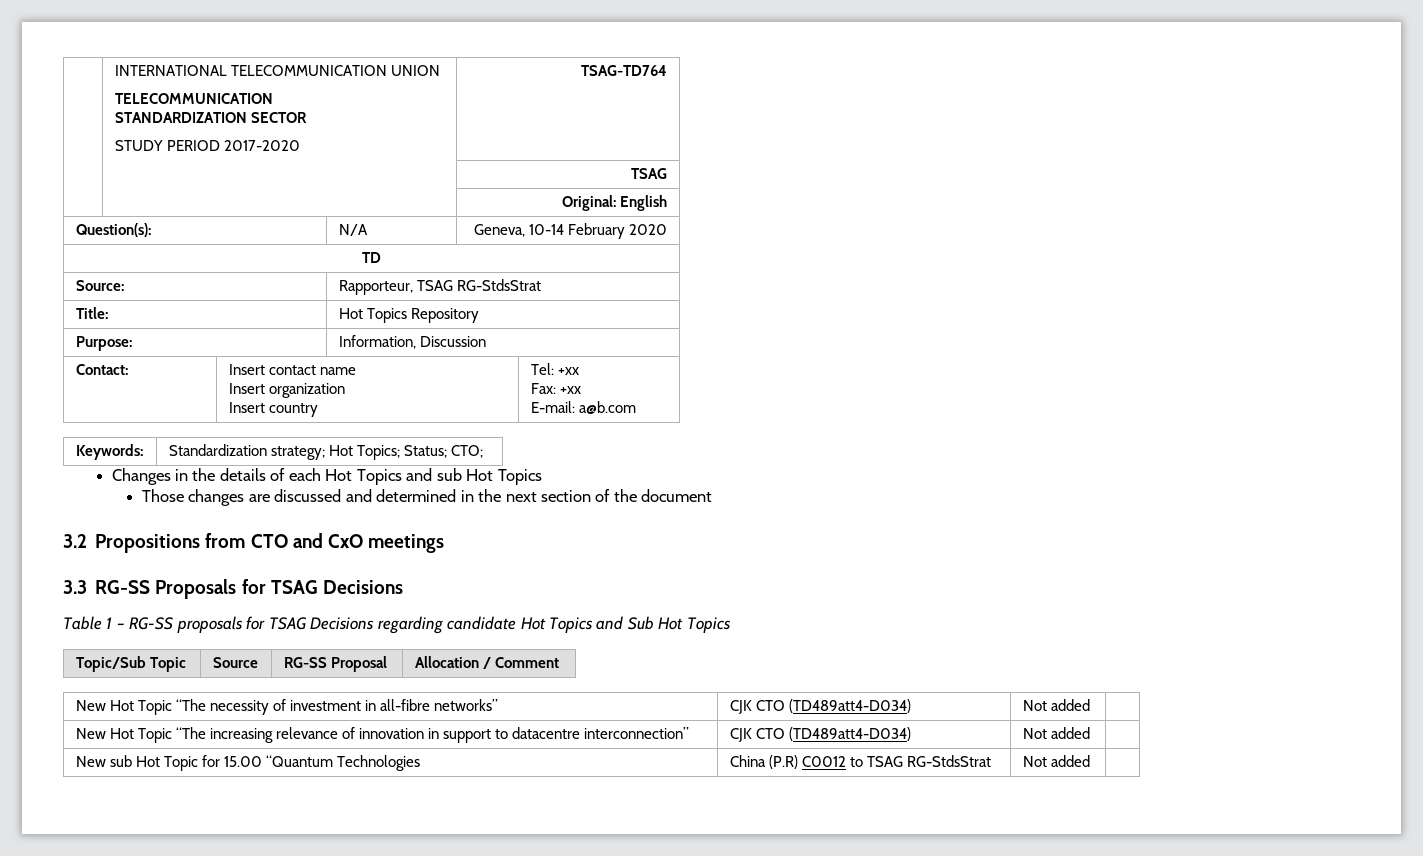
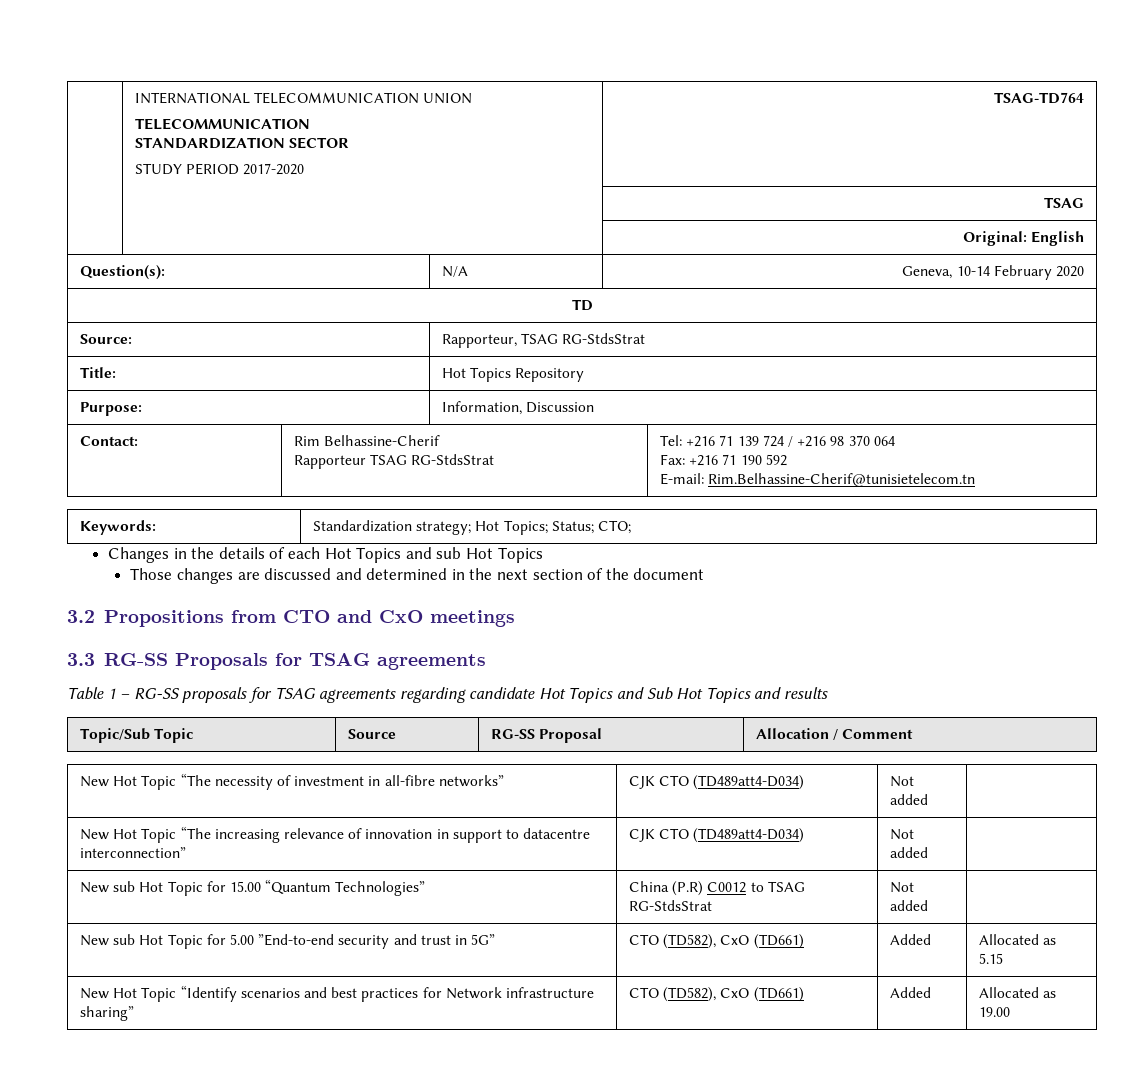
[228,364,356,375] [228,383,345,398] [228,402,318,417] [530,363,579,375] [530,383,581,394] Insert contact name // Insert organization // Insert country | Tel: +xx // Fax: +xx -> [294,435,441,446] [294,454,495,469] [660,435,895,447] [660,454,787,466] Rim Belhassine-Cherif // Rapporteur TSAG RG-StdsStrat | Tel: +216 71 139 724 / +216 98 370 064 // Fax: +216 71 190 592
[578,401,636,414] a@b.com -> [708,473,976,487] Rim.Belhassine-Cherif@tunisietelecom.tn
[322,580,403,594] Decisions -> [376,654,486,670] agreements
[310,617,375,630] Decisions -> [319,689,397,703] agreements
(731, 625) none -> [754,687,829,699] and results
[337,755,421,771] Technologies -> [335,881,426,896] Technologies”
(1090, 761) none -> [80,934,496,949] [629,934,804,949] [890,934,932,945] [979,934,1057,945] [979,953,1004,964] [80,985,594,1002] [80,1006,135,1021] [629,987,804,1002] [890,987,932,998] [979,987,1057,998] [979,1007,1011,1017] // New sub Hot Topic for 5.00 ”End-to-end security and trust in 5G” | CTO (TD582), CxO (TD661) | Added | Allocated as 5.15 // New Hot Topic “Identify scenarios and best practices for Network infrastructure sharing” | CTO (TD582), CxO (TD661) | Added | Allocated as 19.00

